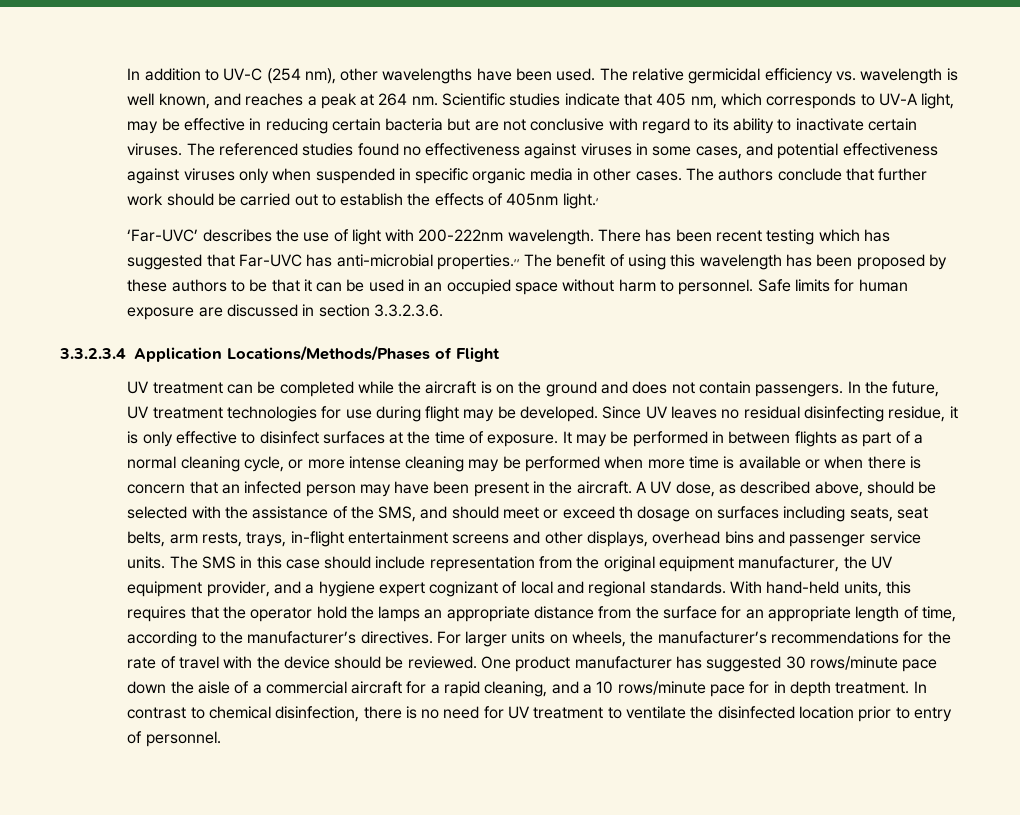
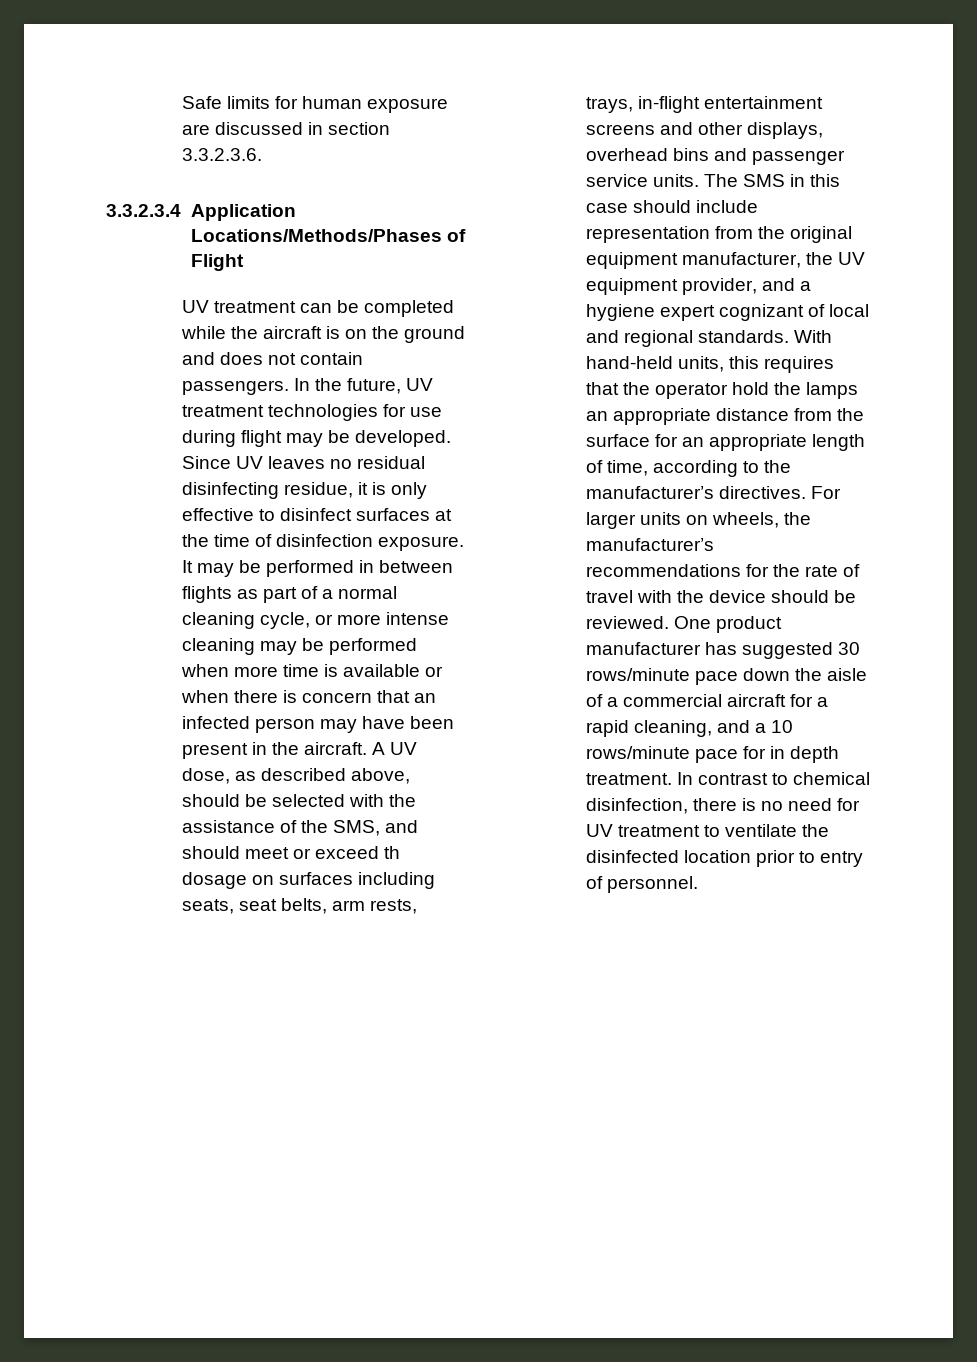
[127,68,958,84] [127,93,955,109] [127,118,917,134] [127,143,938,159] [127,168,928,184] [127,193,599,209] [127,229,891,245] [127,254,948,270] [127,279,754,295] In addition to UV-C (254 nm), other wavelengths have been used. The relative germicidal efficiency vs. wavelength is well known, and reaches a peak at 264 nm. Scientific studies indicate that 405 nm, which corresponds to UV-A light, may be effective in reducing certain bacteria but are not conclusive with regard to its ability to inactivate certain viruses. The referenced studies found no effectiveness against viruses in some cases, and potential effectiveness against viruses only when suspended in specific organic media in other cases. The authors conclude that further work should be carried out to establish the effects of 405nm light., // ‘Far-UVC’ describes the use of light with 200-222nm wavelength. There has been recent testing which has suggested that Far-UVC has anti-microbial properties.,, The benefit of using this wavelength has been proposed by these authors to be that it can be used in an occupied space without harm to personnel. -> (181, 102) none
(485, 437) none -> [275,534,373,547] disinfection

